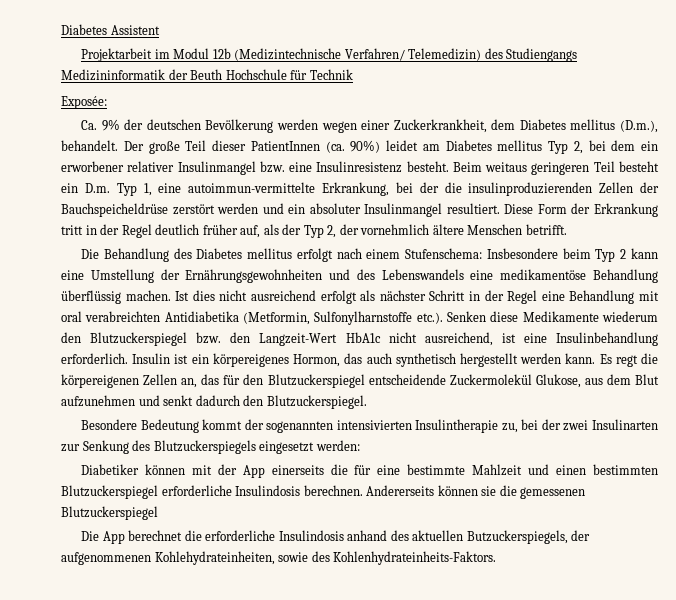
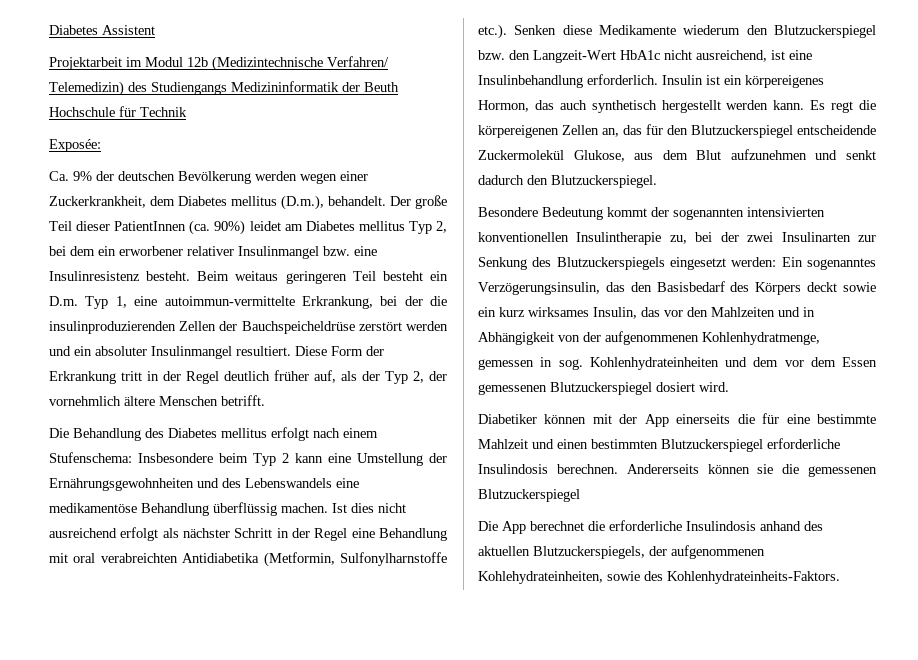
(412, 425) none -> [478,232,569,242] konventionellen
(360, 445) none -> [781,257,876,270] [478,281,876,295] [478,307,815,319] [478,331,820,345] [478,357,877,370] [478,382,729,395] Ein sogenanntes Verzögerungsinsulin, das den Basisbedarf des Körpers deckt sowie ein kurz wirksames Insulin, das vor den Mahlzeiten und in Abhängigkeit von der aufgenommenen Kohlenhydratmenge, gemessen in sog. Kohlenhydrateinheiten und dem vor dem Essen gemessenen Blutzuckerspiegel dosiert wird.
[466,530,568,544] Butzuckerspiegels, -> [533,546,645,559] Blutzuckerspiegels,

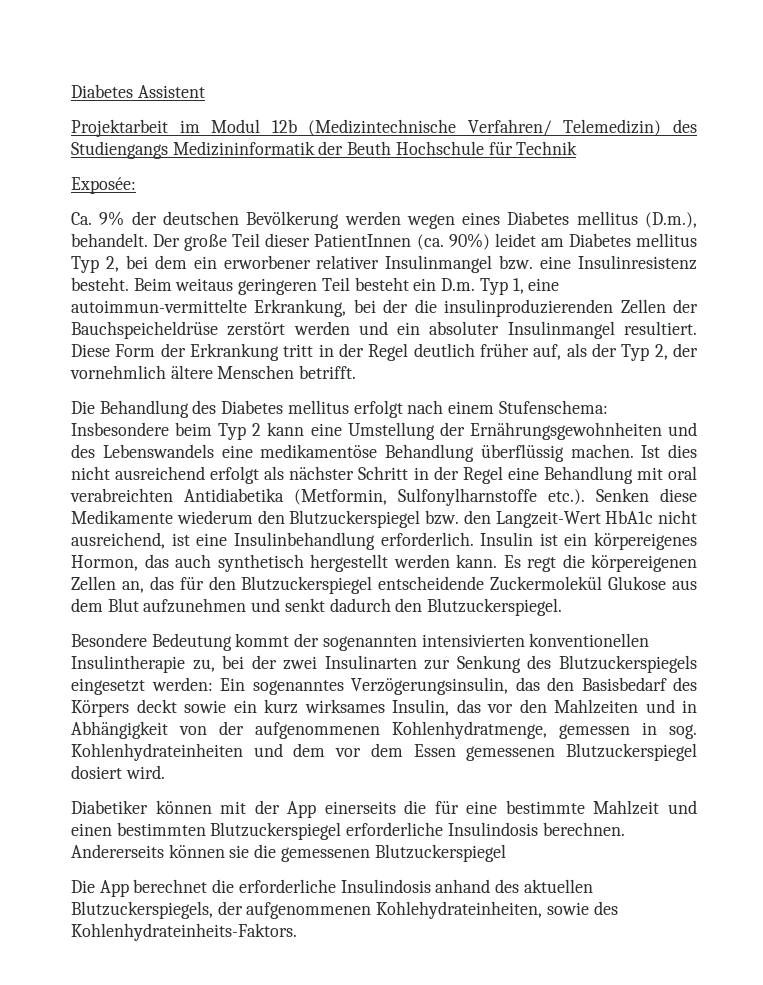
[340,171,368,181] [49,196,175,208] einer Zuckerkrankheit, dem -> [462,212,501,225] eines
[573,150,625,162] Glukose, -> [608,576,667,590] Glukose

